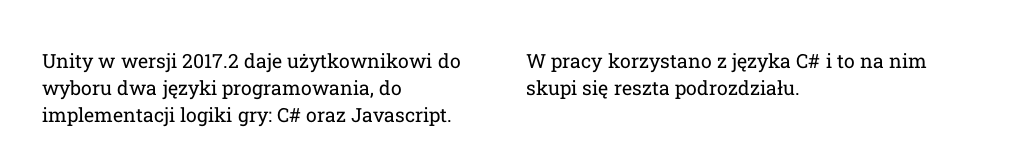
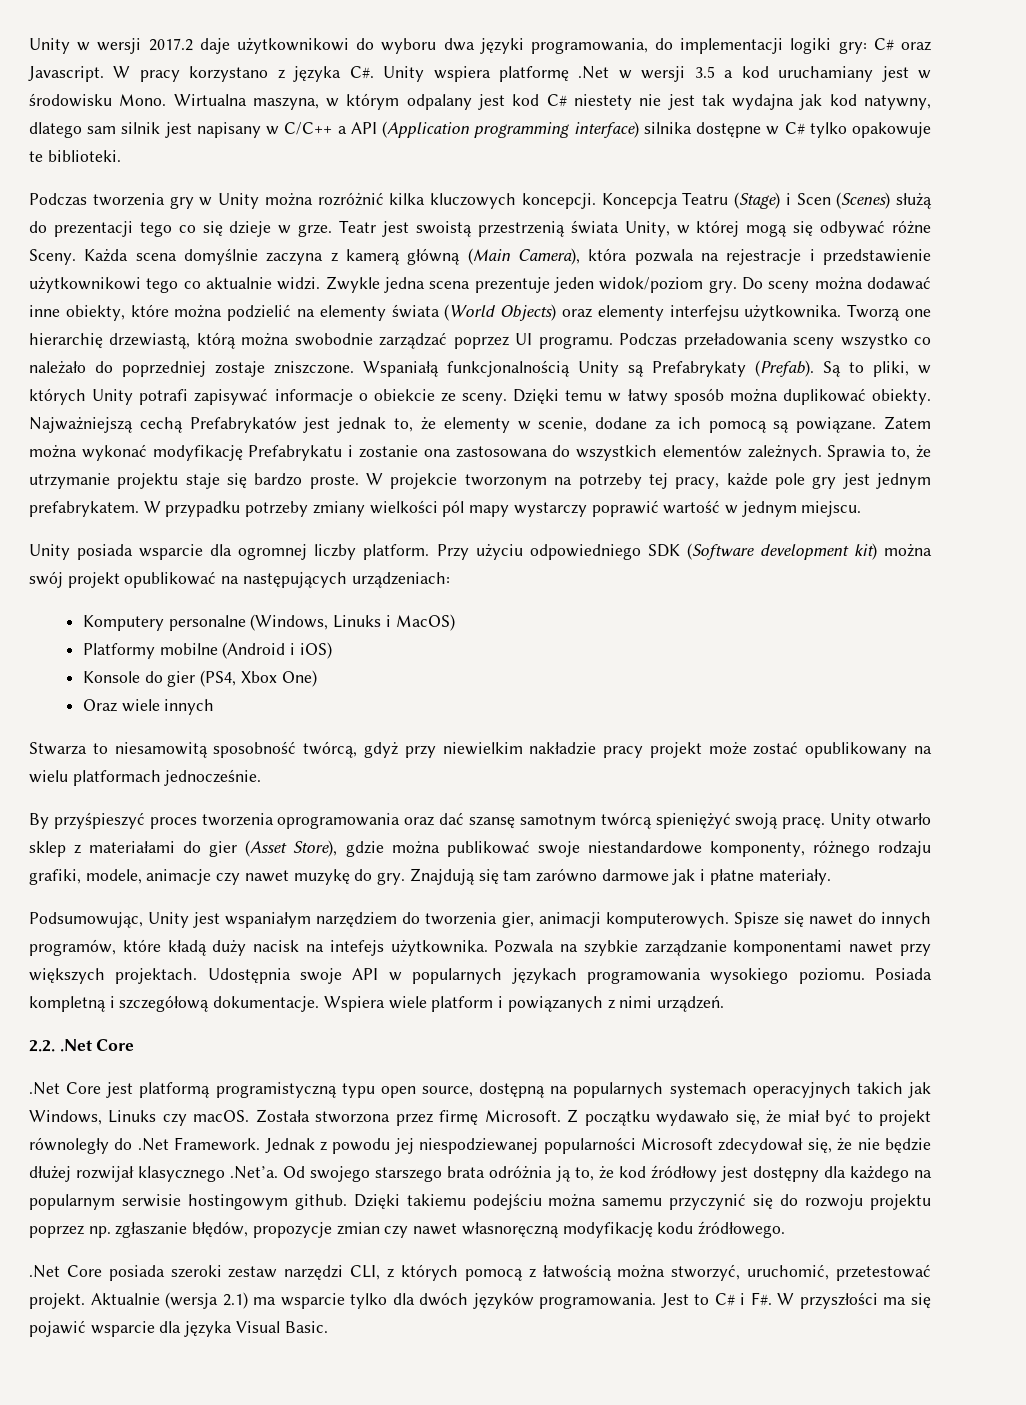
[796,53,928,69] [526,80,800,99] C# i to na nim skupi się reszta podrozdziału. -> [349,66,932,82] [29,93,931,110] [29,121,932,138] [29,150,121,162] [29,192,932,209] [29,220,932,237] [29,248,932,265] [29,276,932,293] [29,304,931,321] [29,332,931,349] [29,360,931,377] [29,388,931,405] [29,416,931,433] [29,444,932,461] [29,473,932,489] [29,500,862,517] [29,543,932,560] [29,571,450,588] [82,614,455,631] [82,642,332,659] [82,670,317,687] [82,699,215,715] [29,741,933,758] [29,769,262,786] [29,812,932,829] [29,840,931,857] [29,868,831,885] [29,912,931,928] [29,939,932,956] [29,968,933,984] [29,995,724,1012] [29,1039,135,1052] [29,1082,931,1098] [29,1109,932,1126] [29,1137,931,1154] [29,1165,932,1182] [29,1193,931,1210] [29,1221,785,1238] [29,1264,932,1281] [29,1292,931,1309] [29,1320,328,1337] C#. Unity wspiera platformę .Net w wersji 3.5 a kod uruchamiany jest w środowisku Mono. Wirtualna maszyna, w którym odpalany jest kod C# niestety nie jest tak wydajna jak kod natywny, dlatego sam silnik jest napisany w C/C++ a API (Application programming interface) silnika dostępne w C# tylko opakowuje te biblioteki. // Podczas tworzenia gry w Unity można rozróżnić kilka kluczowych koncepcji. Koncepcja Teatru (Stage) i Scen (Scenes) służą do prezentacji tego co się dzieje w grze. Teatr jest swoistą przestrzenią świata Unity, w której mogą się odbywać różne Sceny. Każda scena domyślnie zaczyna z kamerą główną (Main Camera), która pozwala na rejestracje i przedstawienie użytkownikowi tego co aktualnie widzi. Zwykle jedna scena prezentuje jeden widok/poziom gry. Do sceny można dodawać inne obiekty, które można podzielić na elementy świata (World Objects) oraz elementy interfejsu użytkownika. Tworzą one hierarchię drzewiastą, którą można swobodnie zarządzać poprzez UI programu. Podczas przeładowania sceny wszystko co należało do poprzedniej zostaje zniszczone. Wspaniałą funkcjonalnością Unity są Prefabrykaty (Prefab). Są to pliki, w których Unity potrafi zapisywać informacje o obiekcie ze sceny. Dzięki temu w łatwy sposób można duplikować obiekty. Najważniejszą cechą Prefabrykatów jest jednak to, że elementy w scenie, dodane za ich pomocą są powiązane. Zatem można wykonać modyfikację Prefabrykatu i zostanie ona zastosowana do wszystkich elementów zależnych. Sprawia to, że utrzymanie projektu staje się bardzo proste. W projekcie tworzonym na potrzeby tej pracy, każde pole gry jest jednym prefabrykatem. W przypadku potrzeby zmiany wielkości pól mapy wystarczy poprawić wartość w jednym miejscu. // Unity posiada wsparcie dla ogromnej liczby platform. Przy użyciu odpowiedniego SDK (Software development kit) można swój projekt opublikować na następujących urządzeniach: // Komputery personalne (Windows, Linuks i MacOS) // Platformy mobilne (Android i iOS) // Konsole do gier (PS4, Xbox One) // Oraz wiele innych // Stwarza to niesamowitą sposobność twórcą, gdyż przy niewielkim nakładzie pracy projekt może zostać opublikowany na wielu platformach jednocześnie. // By przyśpieszyć proces tworzenia oprogramowania oraz dać szansę samotnym twórcą spieniężyć swoją pracę. Unity otwarło sklep z materiałami do gier (Asset Store), gdzie można publikować swoje niestandardowe komponenty, różnego rodzaju grafiki, modele, animacje czy nawet muzykę do gry. Znajdują się tam zarówno darmowe jak i płatne materiały. // Podsumowując, Unity jest wspaniałym narzędziem do tworzenia gier, animacji komputerowych. Spisze się nawet do innych programów, które kładą duży nacisk na intefejs użytkownika. Pozwala na szybkie zarządzanie komponentami nawet przy większych projektach. Udostępnia swoje API w popularnych językach programowania wysokiego poziomu. Posiada kompletną i szczegółową dokumentacje. Wspiera wiele platform i powiązanych z nimi urządzeń. // 2.2. .Net Core // .Net Core jest platformą programistyczną typu open source, dostępną na popularnych systemach operacyjnych takich jak Windows, Linuks czy macOS. Została stworzona przez firmę Microsoft. Z początku wydawało się, że miał być to projekt równoległy do .Net Framework. Jednak z powodu jej niespodziewanej popularności Microsoft zdecydował się, że nie będzie dłużej rozwijał klasycznego .Net’a. Od swojego starszego brata odróżnia ją to, że kod źródłowy jest dostępny dla każdego na popularnym serwisie hostingowym github. Dzięki takiemu podejściu można samemu przyczynić się do rozwoju projektu poprzez np. zgłaszanie błędów, propozycje zmian czy nawet własnoręczną modyfikację kodu źródłowego. // .Net Core posiada szeroki zestaw narzędzi CLI, z których pomocą z łatwością można stworzyć, uruchomić, przetestować projekt. Aktualnie (wersja 2.1) ma wsparcie tylko dla dwóch języków programowania. Jest to C# i F#. W przyszłości ma się pojawić wsparcie dla języka Visual Basic.

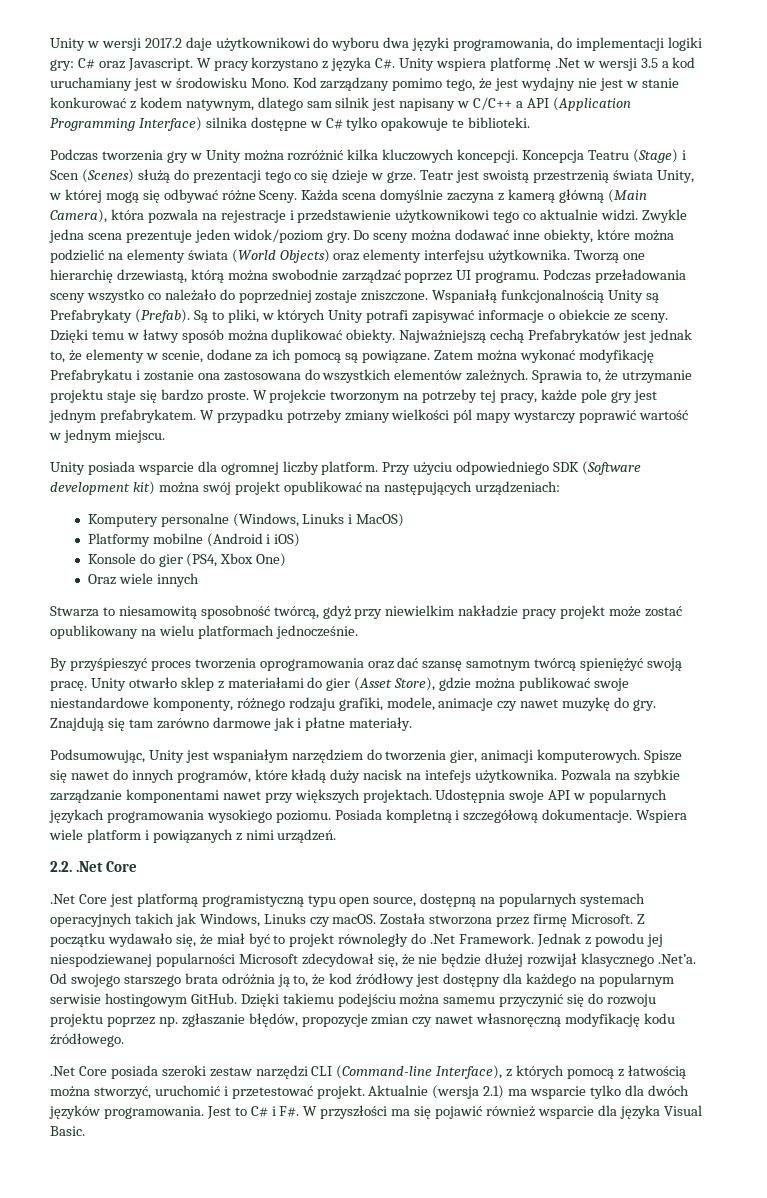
[173,93,931,110] Wirtualna maszyna, w którym odpalany jest kod C# niestety nie jest tak wydajna jak kod natywny, -> [292,77,679,91] [50,97,254,111] Kod zarządzany pomimo tego, że jest wydajny nie jest w stanie konkurować z kodem natywnym,
[474,121,639,138] programming interface) -> [50,117,202,131] Programming Interface)
[294,1194,347,1210] github. -> [190,993,237,1004] GitHub.
[350,1265,381,1280] CLI, -> [311,1065,503,1079] CLI (Command-line Interface),
[747,1264,830,1280] uruchomić, -> [154,1085,228,1096] uruchomić i
(86, 1328) none -> [485,1106,535,1117] również

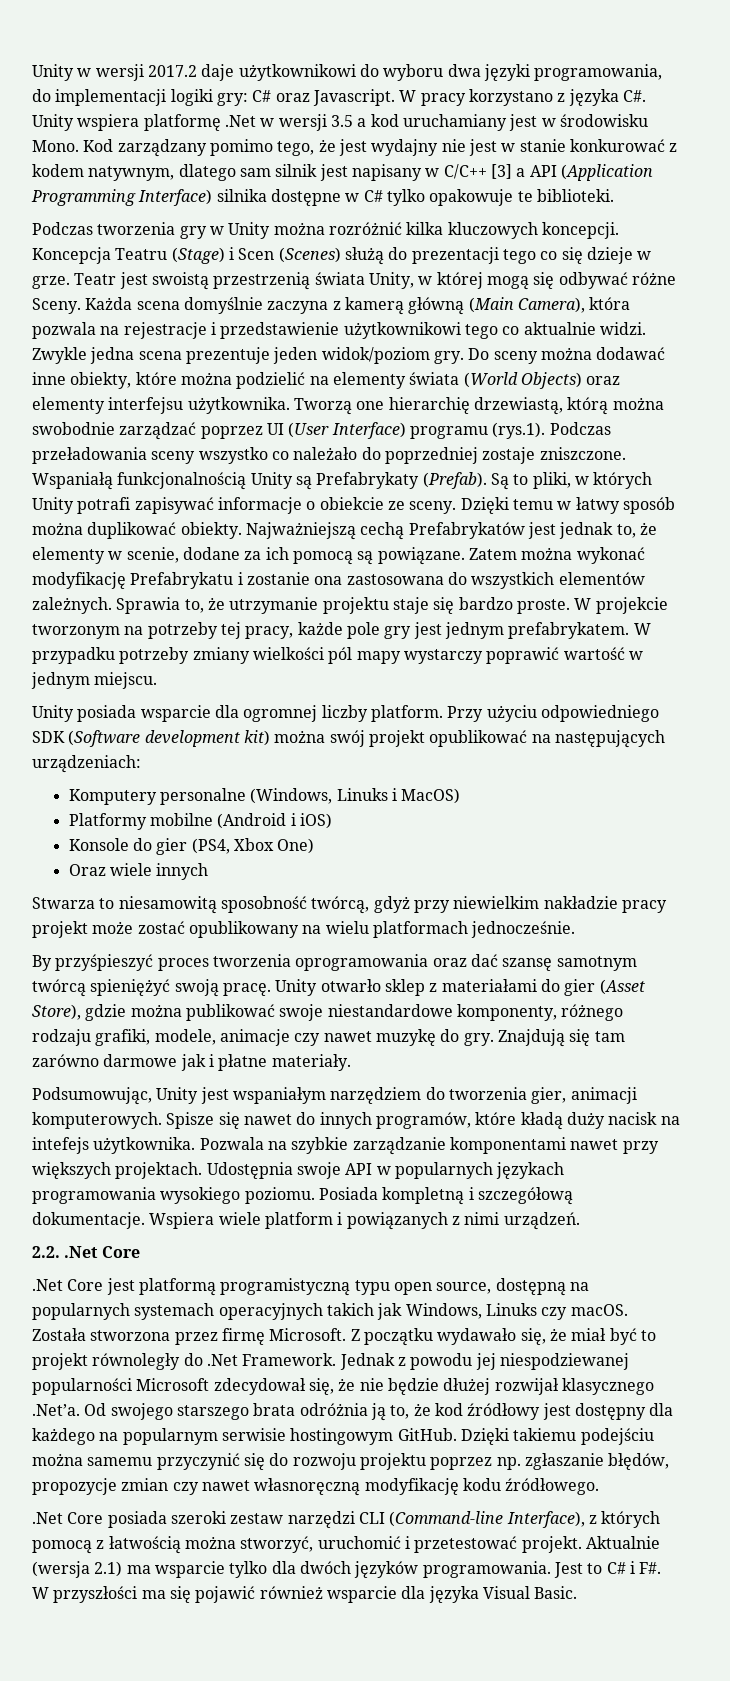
(513, 103) none -> [490,164,512,179] [3]
[475,271,540,283] programu. -> [288,422,546,439] (User Interface) programu (rys.1).

